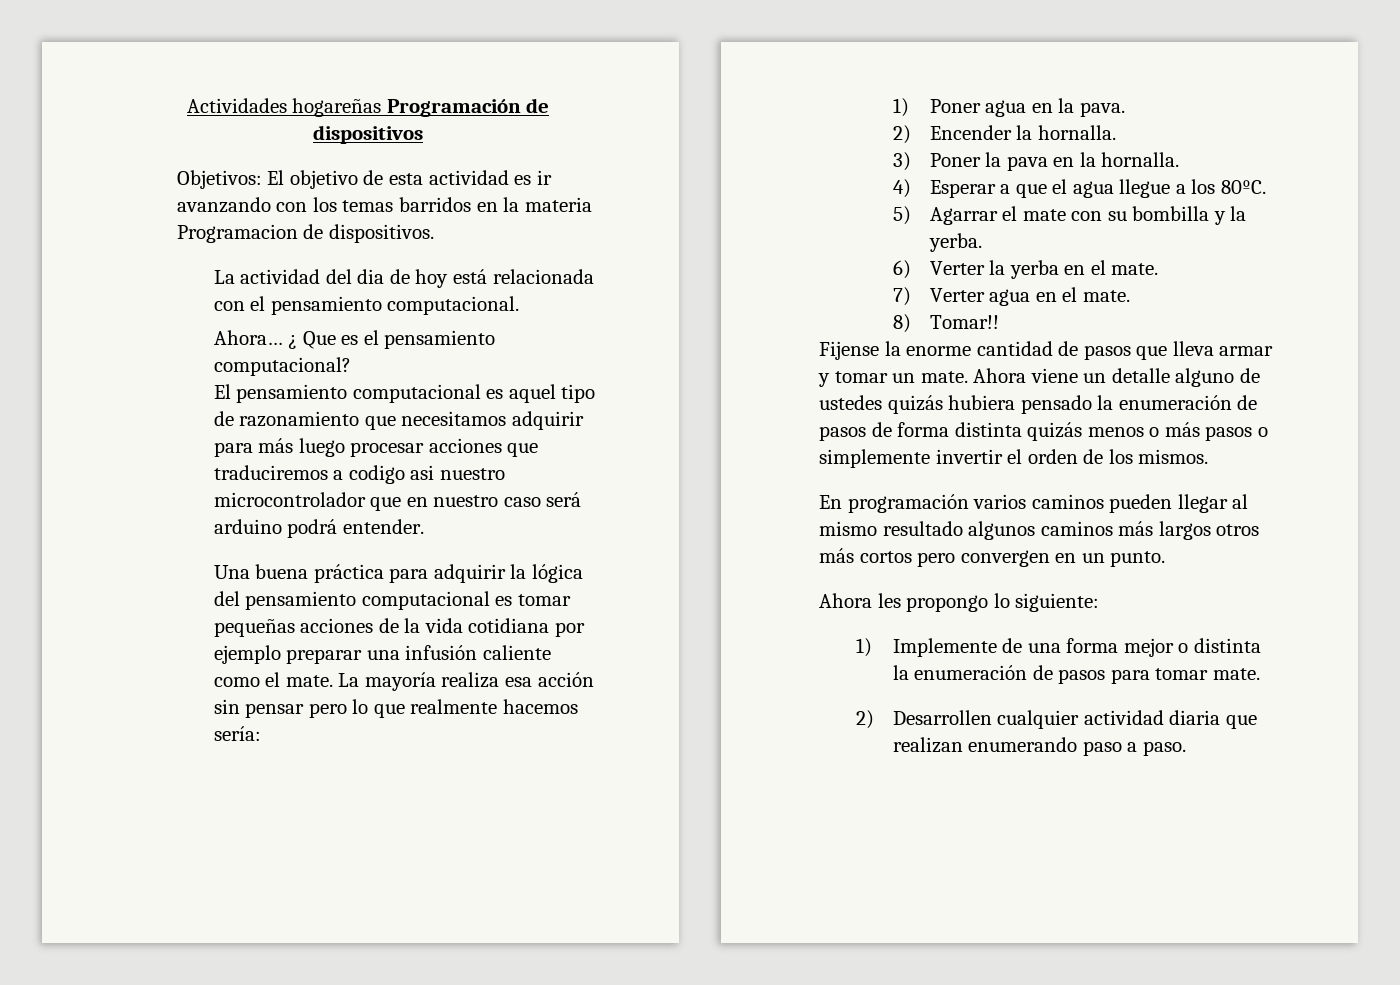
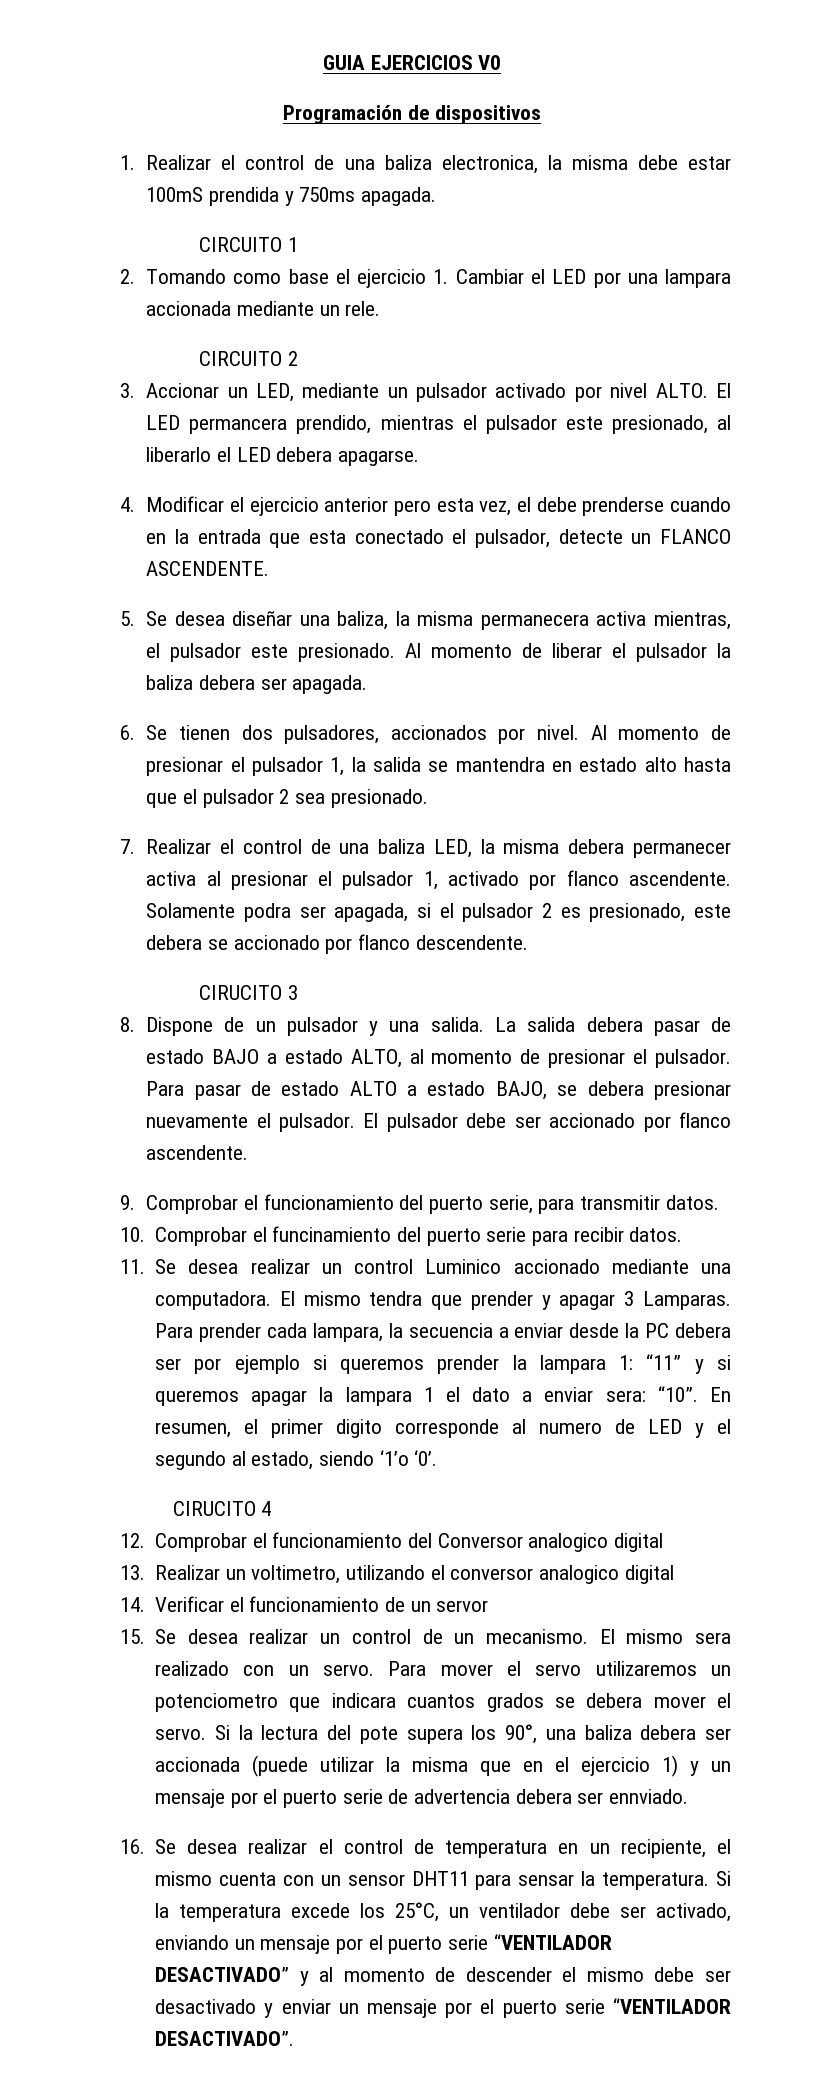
[186,98,382,117] Actividades hogareñas -> [322,55,502,70] GUIA EJERCICIOS V0 //
[176,170,552,189] [176,197,592,213] [176,224,434,243] [213,269,594,288] [213,296,520,315] [213,330,496,349] [213,357,351,376] [213,384,596,403] [213,411,584,430] [213,438,539,457] [213,465,505,484] [213,492,582,511] [213,519,424,538] [213,564,583,583] [213,591,571,610] [213,618,585,637] [213,645,551,664] [213,672,594,691] [213,699,578,718] [213,726,261,741] [892,98,1125,117] [892,125,1116,144] [892,152,1180,171] [892,179,1266,198] [892,206,1247,225] [928,233,982,252] [892,260,1159,279] [892,287,1130,306] [892,314,999,333] [819,341,1274,360] [818,368,1260,387] [819,395,1258,414] [819,422,1268,441] [819,449,1209,468] [819,494,1249,513] [819,521,1260,540] [819,548,1166,567] [819,593,1100,612] [855,638,1261,657] [892,665,1260,684] [855,710,1257,729] [892,737,1186,756] Objetivos: El objetivo de esta actividad es ir avanzando con los temas barridos en la materia Programacion de dispositivos. // La actividad del dia de hoy está relacionada con el pensamiento computacional. // Ahora… ¿ Que es el pensamiento computacional? // El pensamiento computacional es aquel tipo de razonamiento que necesitamos adquirir para más luego procesar acciones que traduciremos a codigo asi nuestro microcontrolador que en nuestro caso será arduino podrá entender. // Una buena práctica para adquirir la lógica del pensamiento computacional es tomar pequeñas acciones de la vida cotidiana por ejemplo preparar una infusión caliente como el mate. La mayoría realiza esa acción sin pensar pero lo que realmente hacemos sería: // 1) Poner agua en la pava. // 2) Encender la hornalla. // 3) Poner la pava en la hornalla. // 4) Esperar a que el agua llegue a los 80ºC. // 5) Agarrar el mate con su bombilla y la yerba. // 6) Verter la yerba en el mate. // 7) Verter agua en el mate. // 8) Tomar!! // Fijense la enorme cantidad de pasos que lleva armar y tomar un mate. Ahora viene un detalle alguno de ustedes quizás hubiera pensado la enumeración de pasos de forma distinta quizás menos o más pasos o simplemente invertir el orden de los mismos. // En programación varios caminos pueden llegar al mismo resultado algunos caminos más largos otros más cortos pero convergen en un punto. // Ahora les propongo lo siguiente: // 1) Implemente de una forma mejor o distinta la enumeración de pasos para tomar mate. // 2) Desarrollen cualquier actividad diaria que realizan enumerando paso a paso. -> [119,155,731,174] [146,187,436,206] [199,237,299,252] [119,269,731,288] [146,301,381,316] [199,351,299,366] [119,383,731,402] [146,415,731,434] [146,447,419,466] [119,496,731,516] [146,529,731,548] [146,561,270,576] [119,611,731,630] [146,643,731,662] [146,675,368,694] [119,725,732,744] [146,757,731,776] [146,789,428,808] [119,839,731,858] [146,870,731,890] [146,903,731,922] [146,934,528,954] [199,985,299,1000] [119,1017,731,1036] [146,1049,731,1068] [146,1081,731,1100] [146,1112,731,1132] [146,1145,249,1160] [119,1194,719,1214] [119,1226,683,1246] [119,1259,731,1274] [155,1291,732,1310] [155,1323,731,1342] [155,1354,732,1374] [155,1386,731,1406] [155,1419,732,1438] [155,1450,438,1470] [172,1501,272,1516] [119,1532,664,1552] [119,1565,674,1584] [119,1596,489,1612] [119,1629,731,1644] [155,1661,731,1676] [155,1693,731,1712] [155,1724,731,1744] [155,1755,731,1777] [155,1789,689,1808] [119,1839,731,1858] [155,1871,732,1890] [155,1902,731,1922] [155,1934,612,1954] [155,1967,731,1986] [155,1998,732,2018] [155,2031,295,2046] 1. Realizar el control de una baliza electronica, la misma debe estar 100mS prendida y 750ms apagada. // CIRCUITO 1 // 2. Tomando como base el ejercicio 1. Cambiar el LED por una lampara accionada mediante un rele. // CIRCUITO 2 // 3. Accionar un LED, mediante un pulsador activado por nivel ALTO. El LED permancera prendido, mientras el pulsador este presionado, al liberarlo el LED debera apagarse. // 4. Modificar el ejercicio anterior pero esta vez, el debe prenderse cuando en la entrada que esta conectado el pulsador, detecte un FLANCO ASCENDENTE. // 5. Se desea diseñar una baliza, la misma permanecera activa mientras, el pulsador este presionado. Al momento de liberar el pulsador la baliza debera ser apagada. // 6. Se tienen dos pulsadores, accionados por nivel. Al momento de presionar el pulsador 1, la salida se mantendra en estado alto hasta que el pulsador 2 sea presionado. // 7. Realizar el control de una baliza LED, la misma debera permanecer activa al presionar el pulsador 1, activado por flanco ascendente. Solamente podra ser apagada, si el pulsador 2 es presionado, este debera se accionado por flanco descendente. // CIRUCITO 3 // 8. Dispone de un pulsador y una salida. La salida debera pasar de estado BAJO a estado ALTO, al momento de presionar el pulsador. Para pasar de estado ALTO a estado BAJO, se debera presionar nuevamente el pulsador. El pulsador debe ser accionado por flanco ascendente. // 9. Comprobar el funcionamiento del puerto serie, para transmitir datos. // 10. Comprobar el funcinamiento del puerto serie para recibir datos. // 11. Se desea realizar un control Luminico accionado mediante una computadora. El mismo tendra que prender y apagar 3 Lamparas. Para prender cada lampara, la secuencia a enviar desde la PC debera ser por ejemplo si queremos prender la lampara 1: “11” y si queremos apagar la lampara 1 el dato a enviar sera: “10”. En resumen, el primer digito corresponde al numero de LED y el segundo al estado, siendo ‘1’o ‘0’. // CIRUCITO 4 // 12. Comprobar el funcionamiento del Conversor analogico digital // 13. Realizar un voltimetro, utilizando el conversor analogico digital // 14. Verificar el funcionamiento de un servor // 15. Se desea realizar un control de un mecanismo. El mismo sera realizado con un servo. Para mover el servo utilizaremos un potenciometro que indicara cuantos grados se debera mover el servo. Si la lectura del pote supera los 90°, una baliza debera ser accionada (puede utilizar la misma que en el ejercicio 1) y un mensaje por el puerto serie de advertencia debera ser ennviado. // 16. Se desea realizar el control de temperatura en un recipiente, el mismo cuenta con un sensor DHT11 para sensar la temperatura. Si la temperatura excede los 25°C, un ventilador debe ser activado, enviando un mensaje por el puerto serie “VENTILADOR DESACTIVADO” y al momento de descender el mismo debe ser desactivado y enviar un mensaje por el puerto serie “VENTILADOR DESACTIVADO”.

